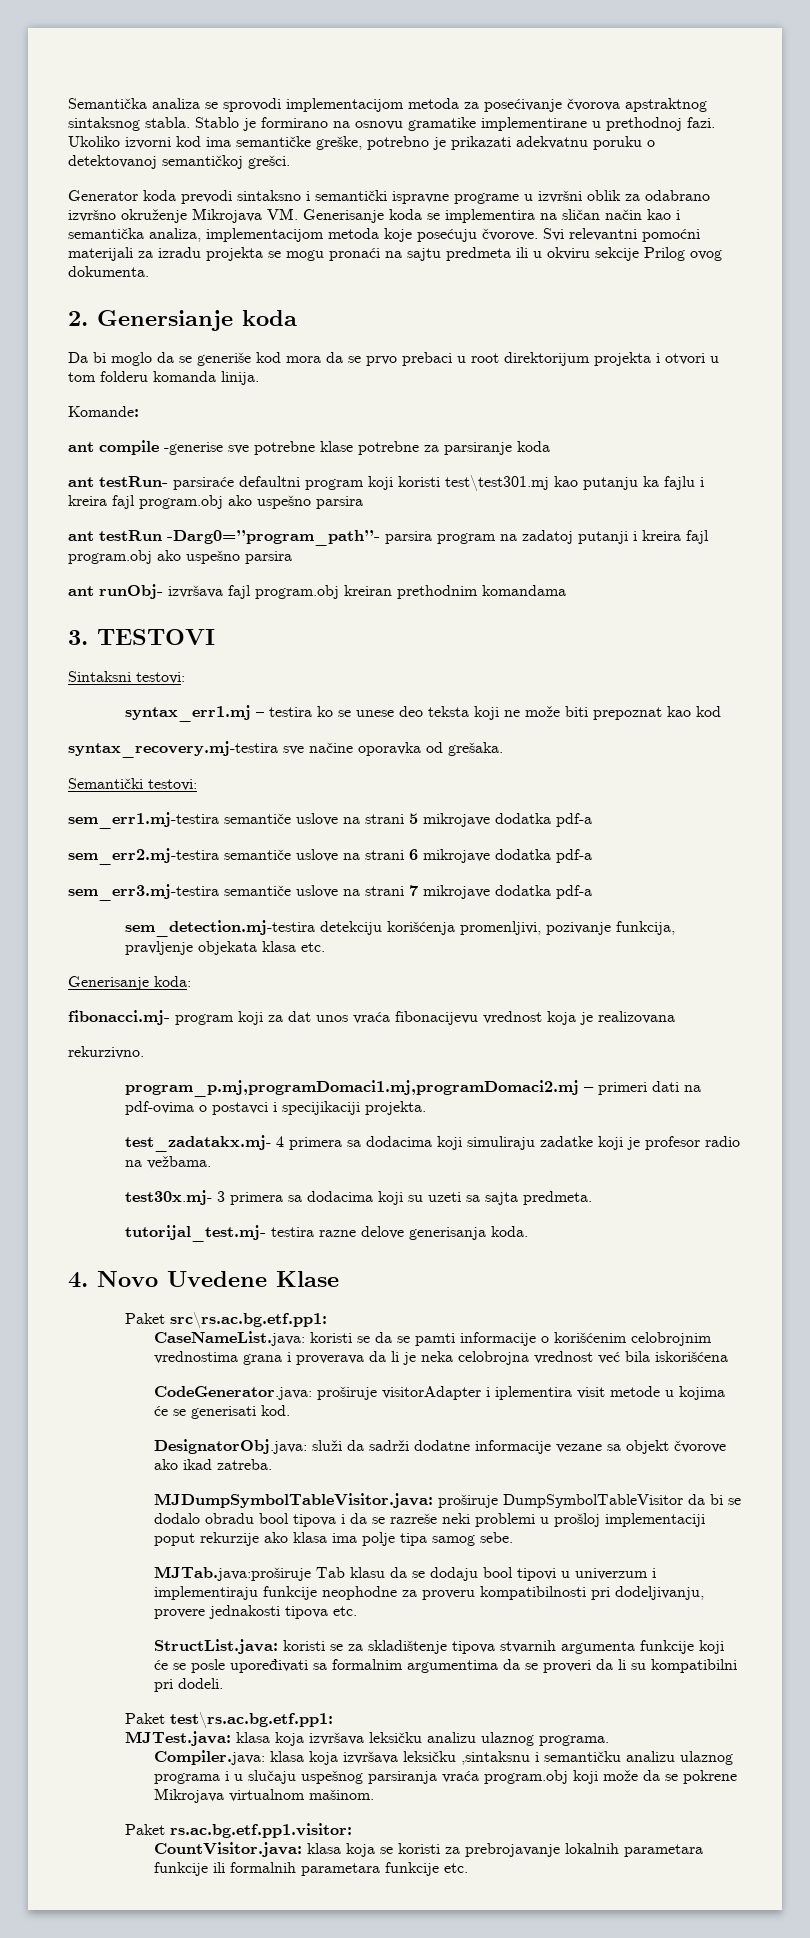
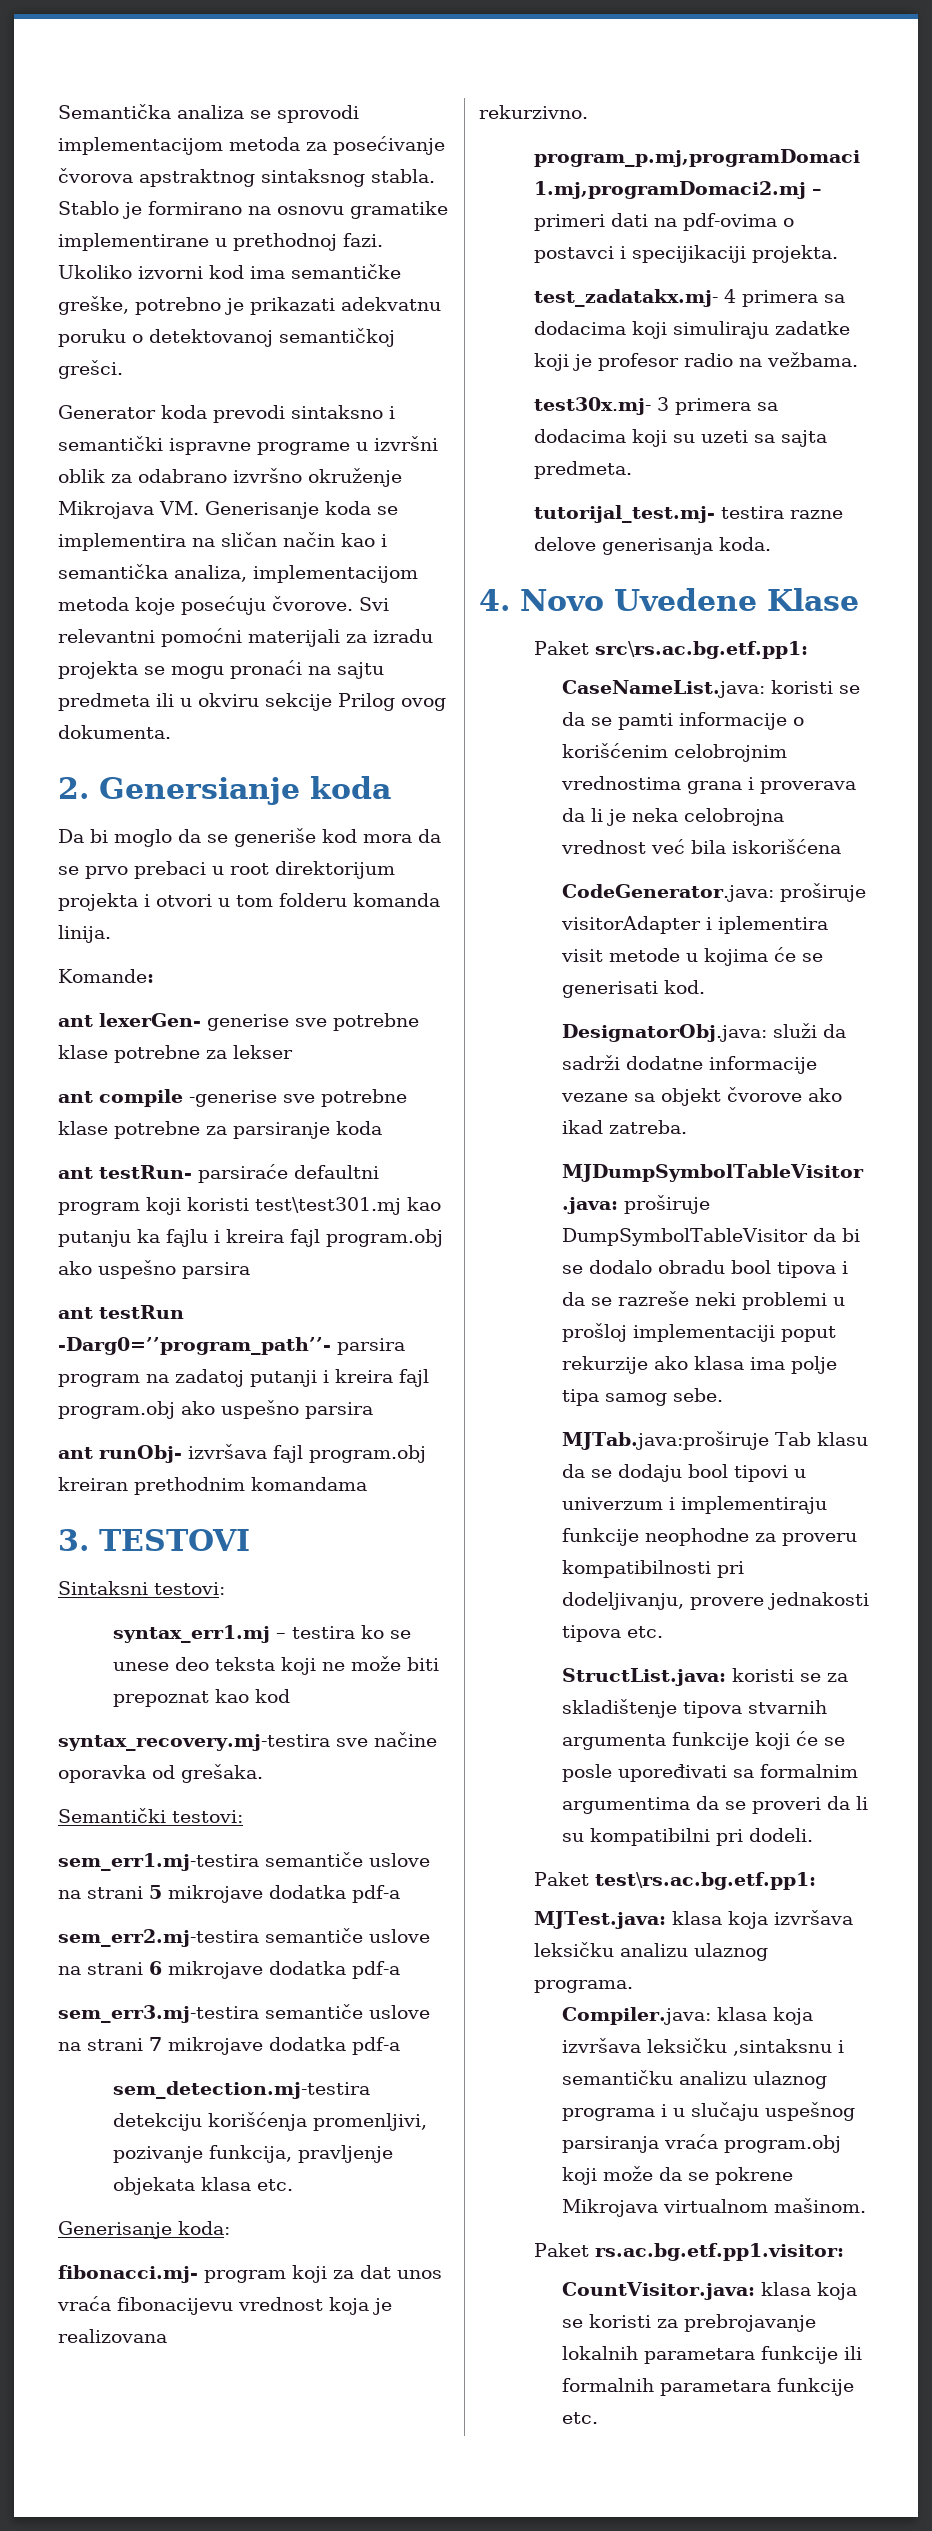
(139, 411) none -> [58,1013,419,1031] [58,1045,293,1063] // ant lexerGen- generise sve potrebne klase potrebne za lekser

